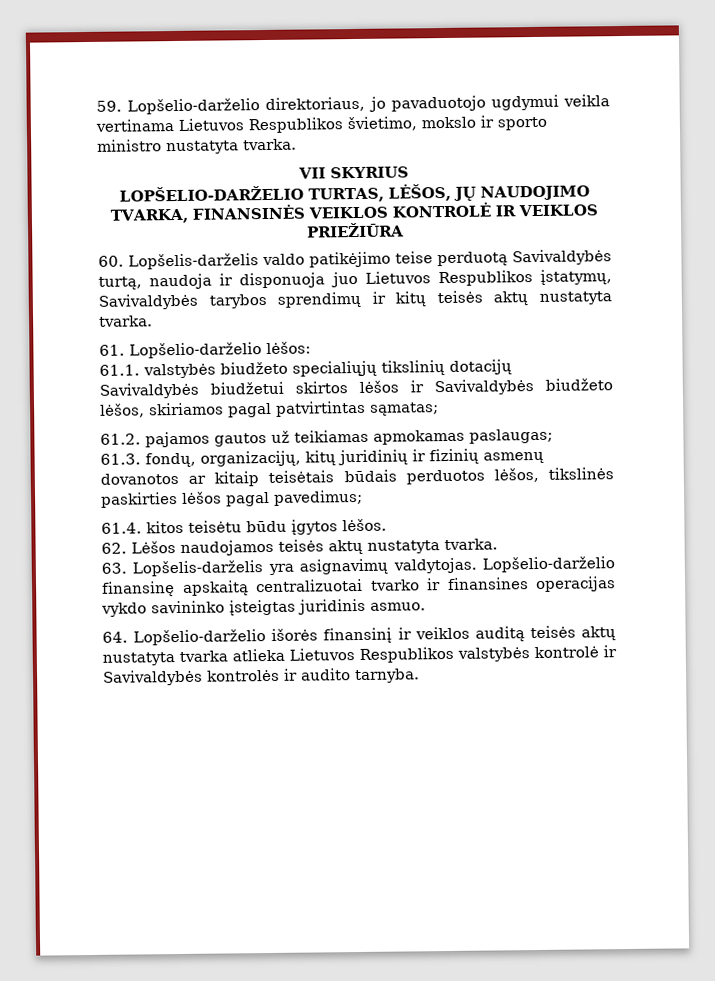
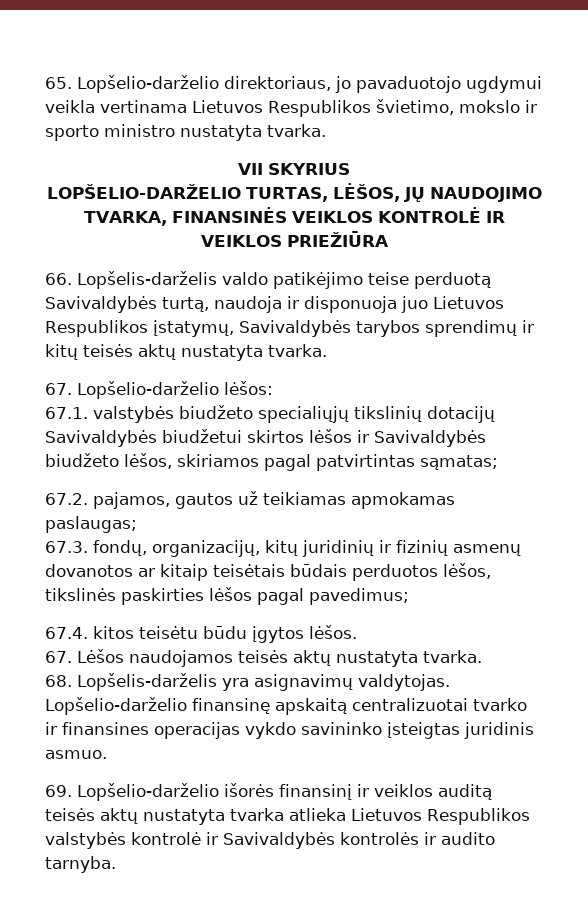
[96,100,122,112] 59. -> [45,77,72,89] 65.
[98,255,124,267] 60. -> [45,273,72,285] 66.
[99,344,125,356] 61. -> [45,383,72,395] 67.
[99,364,140,376] 61.1. -> [45,407,88,419] 67.1.
[100,431,210,448] 61.2. pajamos -> [45,492,170,509] 67.2. pajamos,
[100,453,141,465] 61.3. -> [45,541,88,553] 67.3.
[101,522,142,534] 61.4. -> [45,627,88,639] 67.4.
[101,542,127,554] 62. -> [45,651,72,663] 67.
[101,562,127,574] 63. -> [45,675,72,687] 68.
[102,631,128,643] 64. -> [45,785,72,797] 69.

